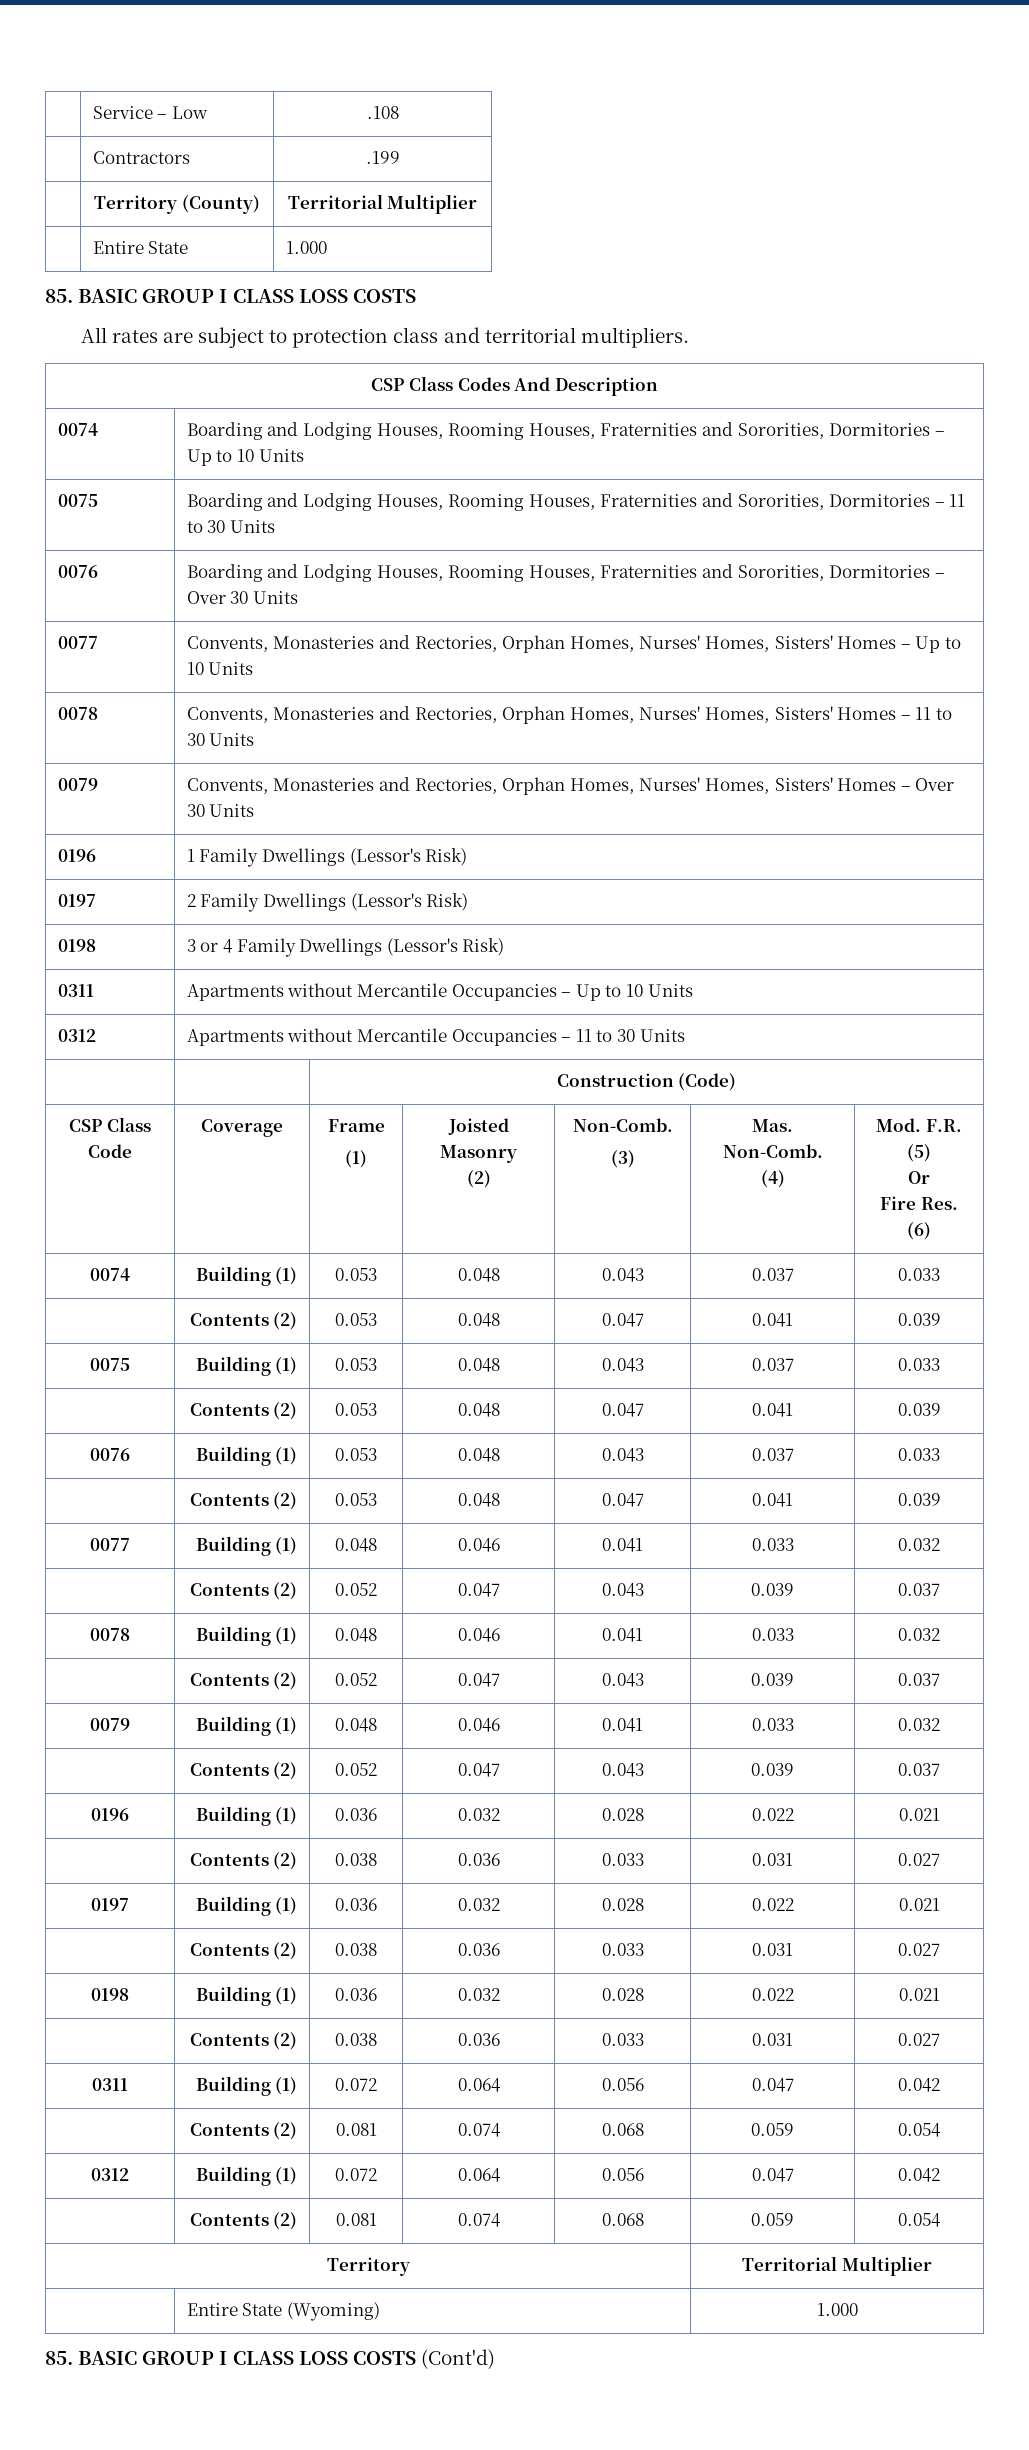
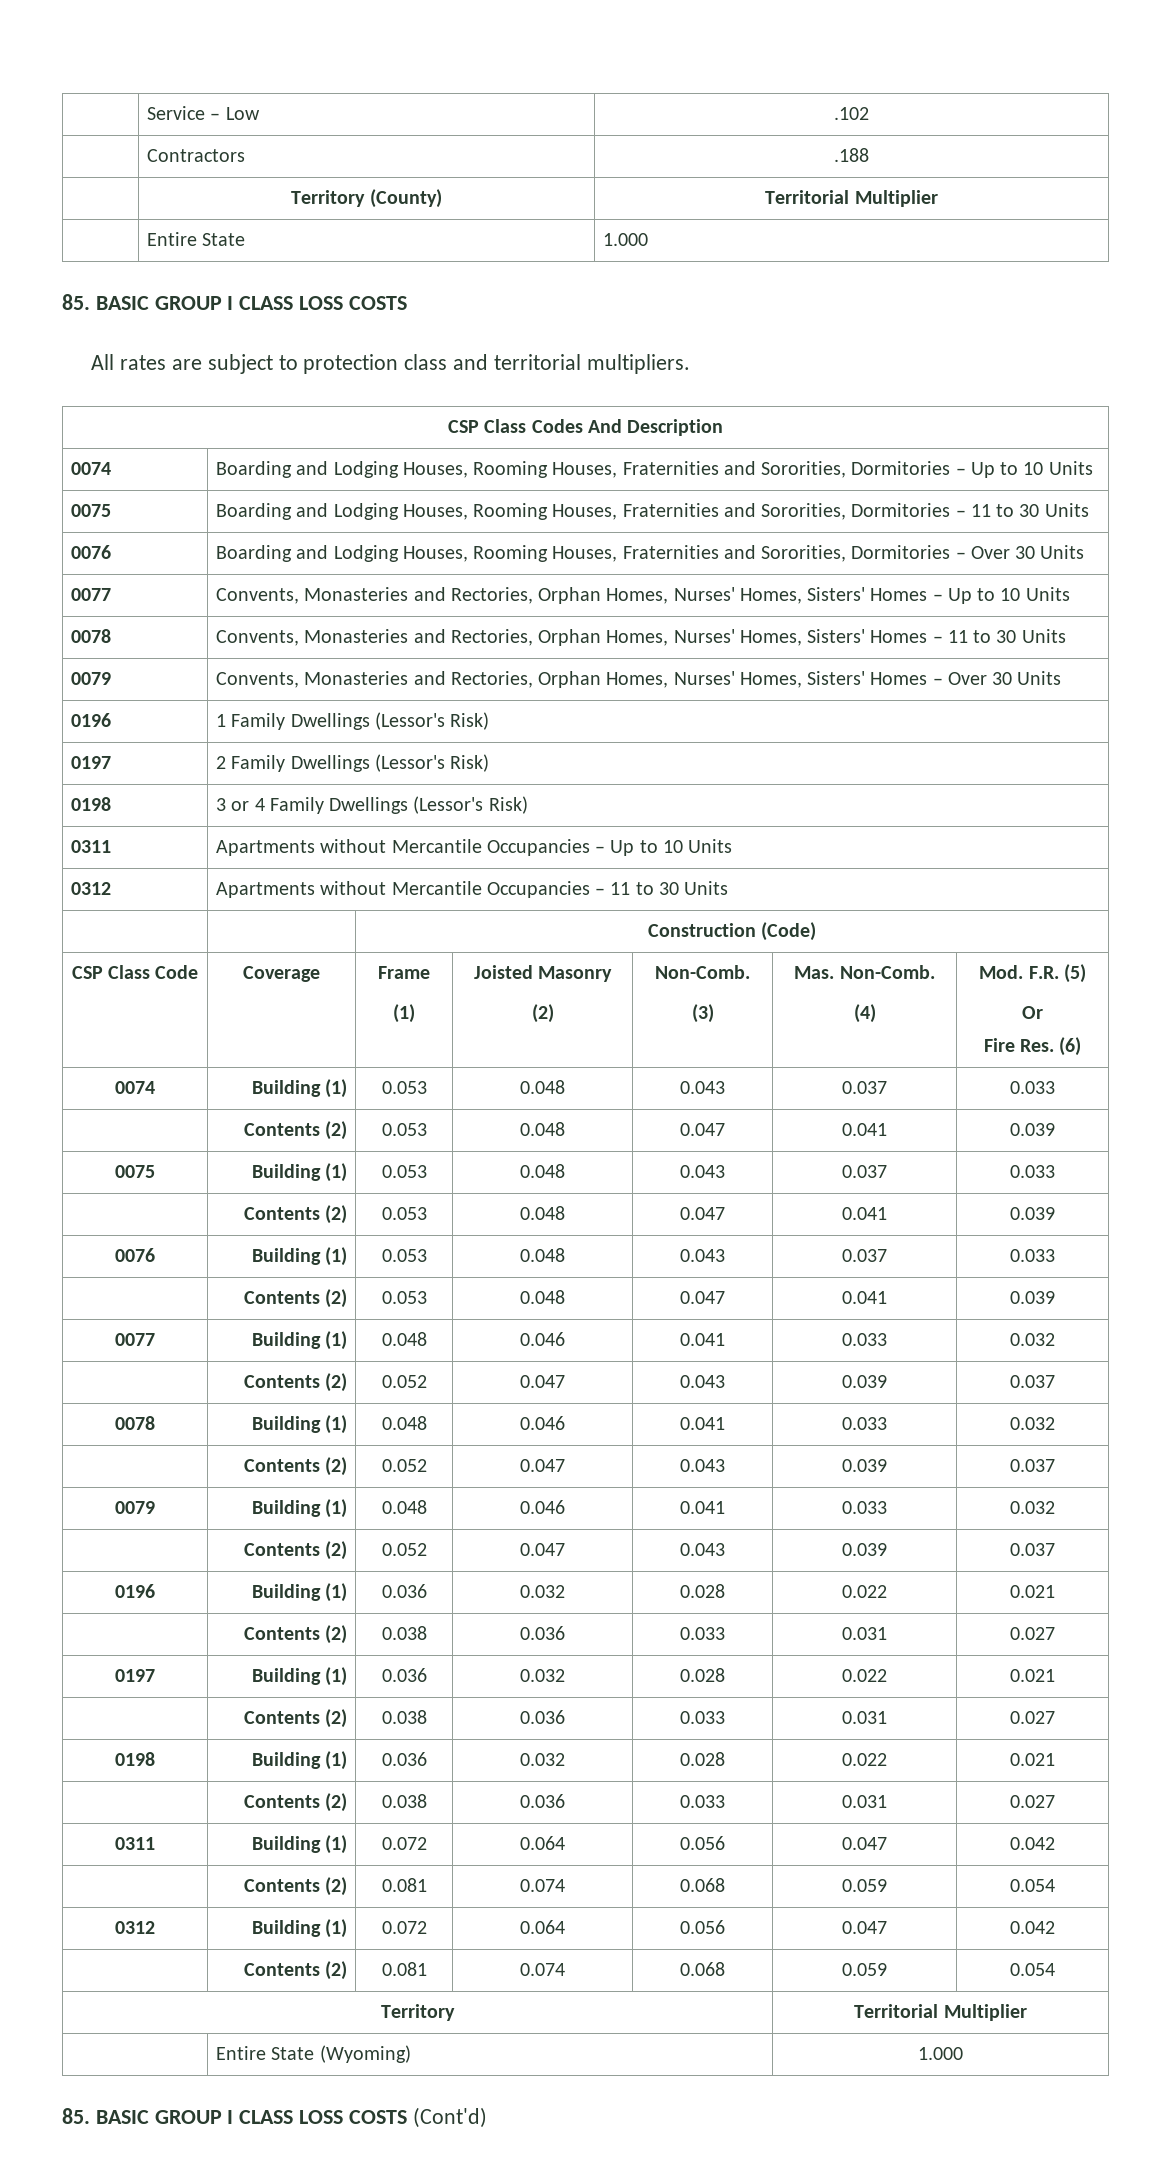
[366,106,399,119] .108 -> [834,107,869,120] .102
[365,151,400,164] .199 -> [834,148,869,162] .188

